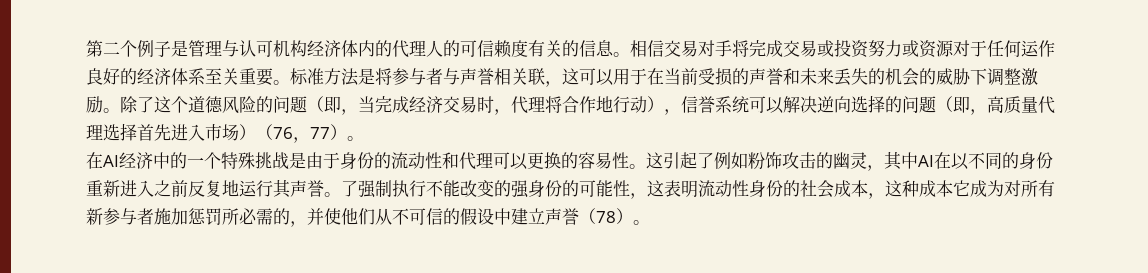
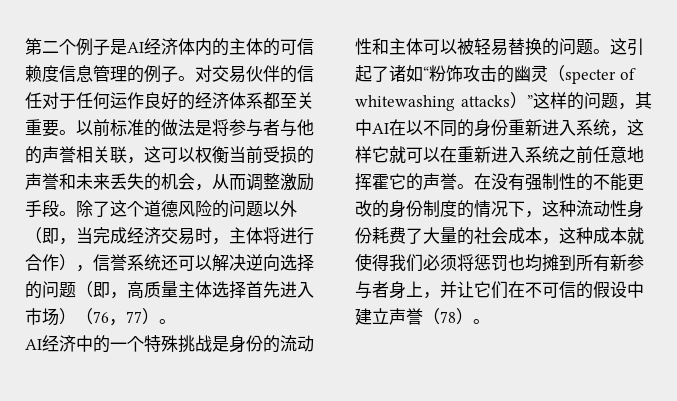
[188,40,307,57] 管理与认可机构 -> [127,42,144,53] AI
[392,40,443,58] 代理人 -> [229,38,263,55] 主体
[528,39,954,58] 有关的信息。相信交易对手将完成交易或投资努力或资源 -> [59,65,314,83] [25,92,42,109] 信息管理的例子。对交易伙伴的信任
(205, 76) none -> [263,92,280,109] 都
[290,68,341,85] 标准方 -> [76,119,178,137] 以前标准的做
(460, 76) none -> [297,119,314,136] [25,146,42,164] 他的
[613,68,664,85] 用于在 -> [195,146,229,164] 权衡
[919,68,987,86] 的威胁下 -> [195,174,246,191] ，从而
(103, 104) none -> [25,200,59,218] 手段
(307, 104) none -> [263,200,297,217] 以外
[511,96,647,114] 代理将合作地行动 -> [229,227,314,245] [25,254,59,271] 主体将进行合作
(749, 104) none -> [161,254,178,271] 还
[1038,96,1055,114] [86,124,103,140] 代理 -> [178,281,212,298] 主体
[86,152,103,169] 在 -> (176, 321) none
[306,152,340,169] 由于 -> (229, 344) none
[459,152,629,170] 代理可以更换的容易性 -> [389,38,593,56] 主体可以被轻易替换的问题
[714,152,748,169] 例如 -> [389,65,429,82] 诸如“
(867, 160) none -> [548,65,636,84] [355,92,618,111] （specter of whitewashing attacks）”这样的问题
[154,179,783,199] 之前反复地运行其声誉。了强制执行不能改变的强身份的可能性，这表明流动性身份 -> [576,119,644,137] [355,146,644,164] [355,173,644,191] [355,200,644,218] [355,227,457,244] 系统，这样它就可以在重新进入系统之前任意地挥霍它的声誉。在没有强制性的不能更改的身份制度的情况下，这种流动性身份耗费了大量
[953,180,1055,197] [86,208,392,227] 它成为对所有新参与者施加惩罚所必需的，并使他们从 -> [627,227,644,244] [355,253,644,272] [355,281,525,299] 就使得我们必须将惩罚也均摊到所有新参与者身上，并让它们在

